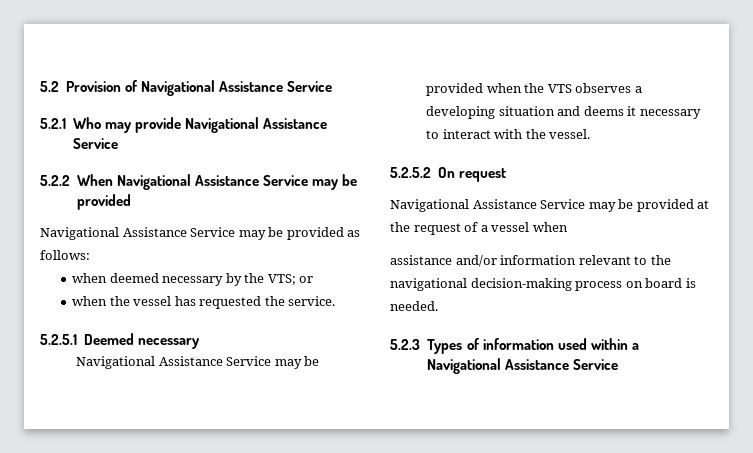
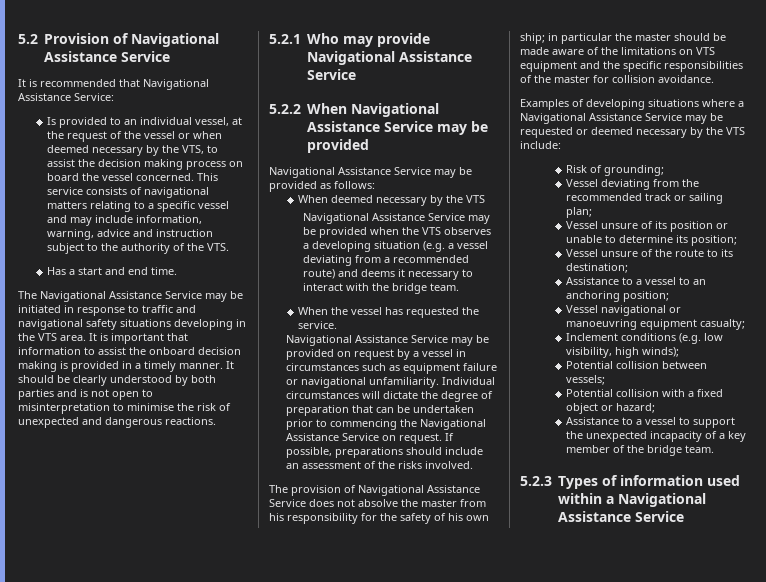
(332, 86) none -> [18,79,209,90] [18,93,114,101] [46,117,242,128] [46,131,222,142] [46,145,218,156] [46,159,243,170] [46,173,218,181] [46,187,209,198] [46,201,229,212] [46,215,202,226] [46,229,213,240] [46,243,229,254] [46,267,177,275] [18,291,243,302] [18,305,196,316] [18,319,246,330] [18,333,188,344] [18,347,241,355] [18,361,234,372] [18,375,216,386] [18,389,153,400] [18,403,231,414] [18,417,216,428] // It is recommended that Navigational Assistance Service: // Is provided to an individual vessel, at the request of the vessel or when deemed necessary by the VTS, to assist the decision making process on board the vessel concerned. This service consists of navigational matters relating to a specific vessel and may include information, warning, advice and instruction subject to the authority of the VTS. // Has a start and end time. // The Navigational Assistance Service may be initiated in response to traffic and navigational safety situations developing in the VTS area. It is important that information to assist the onboard decision making is provided in a timely manner. It should be clearly understood by both parties and is not open to misinterpretation to minimise the risk of unexpected and dangerous reactions.
[72,273,314,286] [72,296,336,309] [40,333,200,349] when deemed necessary by the VTS; or // when the vessel has requested the service. // 5.2.5.1 Deemed necessary -> [297,195,485,206] When deemed necessary by the VTS
(555, 111) none -> [422,241,488,252] [302,255,469,266] [302,269,335,279] (e.g. a vessel deviating from a recommended route)
[549,129,591,139] [390,167,506,182] [390,199,710,212] [390,222,568,235] [390,255,671,267] [390,278,696,291] [390,301,438,311] vessel. // 5.2.5.2 On request // Navigational Assistance Service may be provided at the request of a vessel when // assistance and/or information relevant to the navigational decision-making process on board is needed. -> [391,283,459,294] [297,307,479,318] [297,321,337,329] [285,335,489,346] [285,349,466,360] [285,363,497,374] [285,377,495,388] [285,391,493,402] [285,405,474,416] [285,419,486,430] [285,433,454,444] [285,447,483,458] [285,461,473,469] [269,485,480,496] [269,499,486,507] [269,513,489,524] [520,33,726,44] [520,47,715,55] [520,61,743,72] [520,75,714,83] [520,99,744,110] [520,113,723,124] [520,127,745,138] [520,141,561,149] [565,165,664,176] [565,179,699,190] [565,193,723,204] [565,207,592,218] [565,221,728,232] [565,235,737,246] [565,249,733,257] [565,263,628,273] [565,277,706,285] [565,291,669,302] [565,305,681,316] [565,319,745,330] [565,333,723,344] [565,347,679,358] [565,361,707,369] [565,375,605,385] [565,389,723,397] [565,403,655,414] [565,417,735,428] [565,431,746,442] [565,445,714,456] bridge team. // When the vessel has requested the service. // Navigational Assistance Service may be provided on request by a vessel in circumstances such as equipment failure or navigational unfamiliarity. Individual circumstances will dictate the degree of preparation that can be undertaken prior to commencing the Navigational Assistance Service on request. If possible, preparations should include an assessment of the risks involved. // The provision of Navigational Assistance Service does not absolve the master from his responsibility for the safety of his own ship; in particular the master should be made aware of the limitations on VTS equipment and the specific responsibilities of the master for collision avoidance. // Examples of developing situations where a Navigational Assistance Service may be requested or deemed necessary by the VTS include: // Risk of grounding; // Vessel deviating from the recommended track or sailing plan; // Vessel unsure of its position or unable to determine its position; // Vessel unsure of the route to its destination; // Assistance to a vessel to an anchoring position; // Vessel navigational or manoeuvring equipment casualty; // Inclement conditions (e.g. low visibility, high winds); // Potential collision between vessels; // Potential collision with a fixed object or hazard; // Assistance to a vessel to support the unexpected incapacity of a key member of the bridge team.

